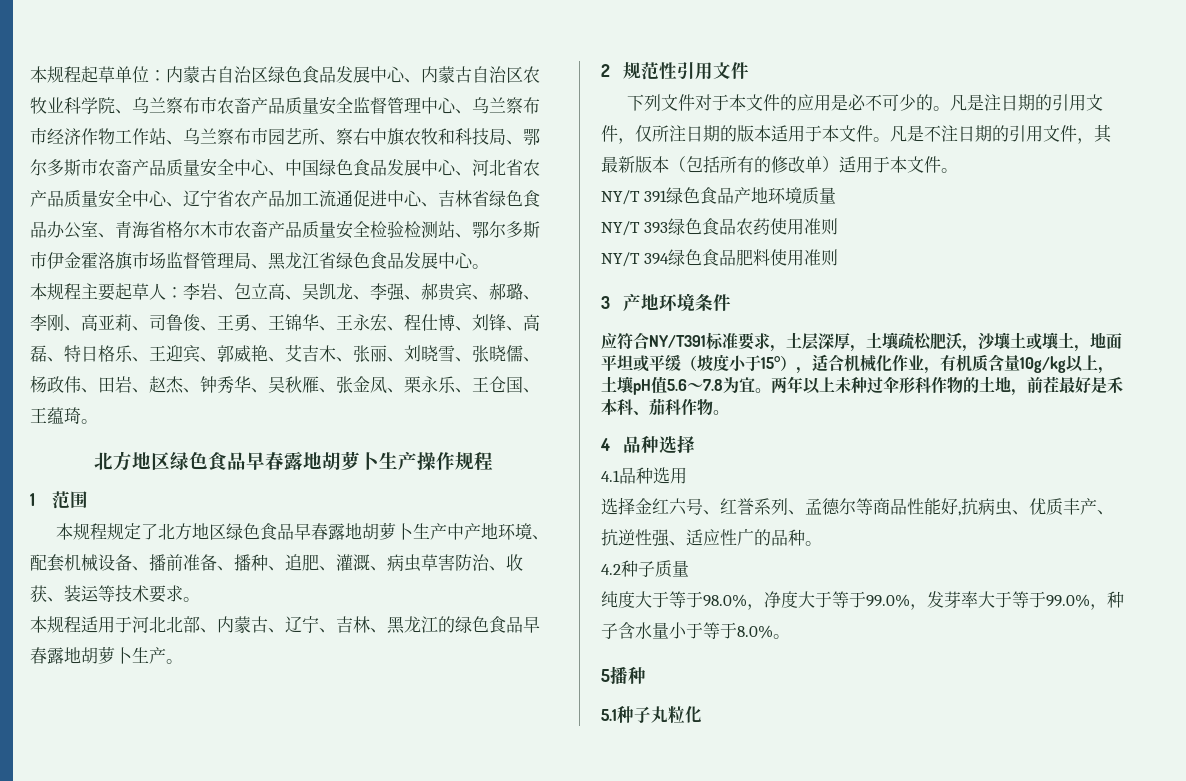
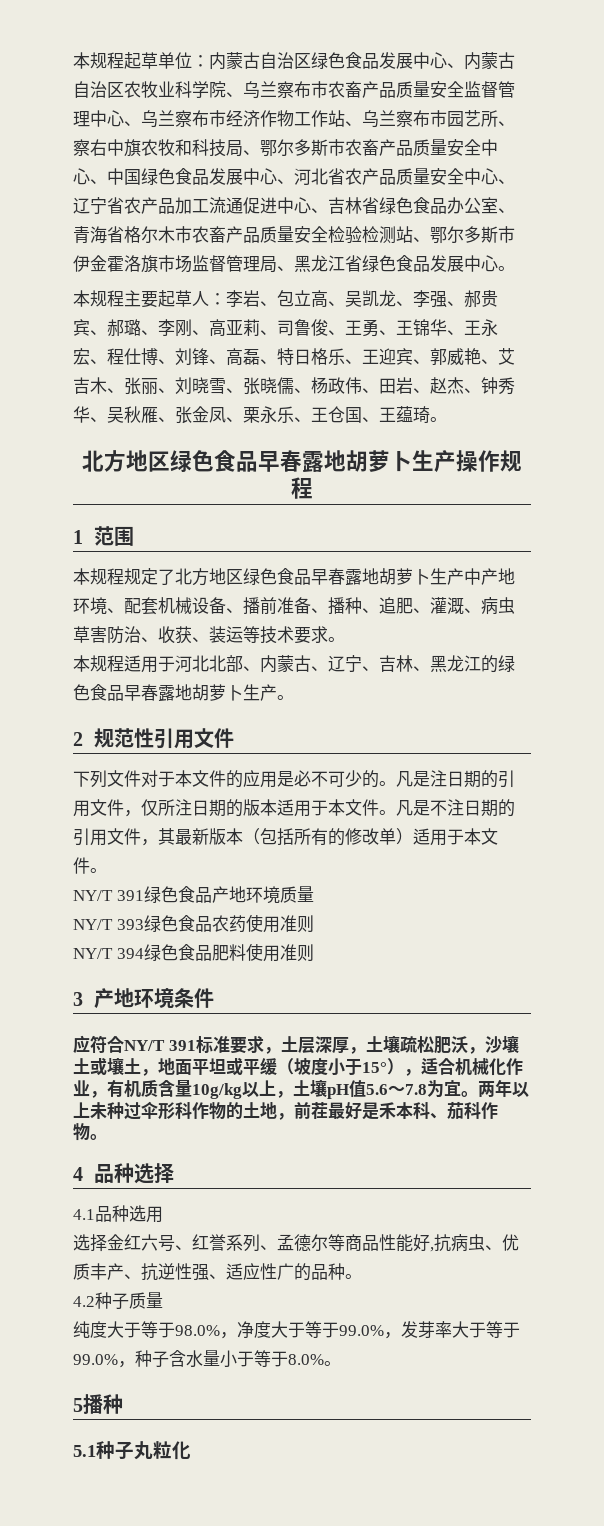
[649,335,706,348] NY/T391 -> [124,1040,196,1051] NY/T 391

